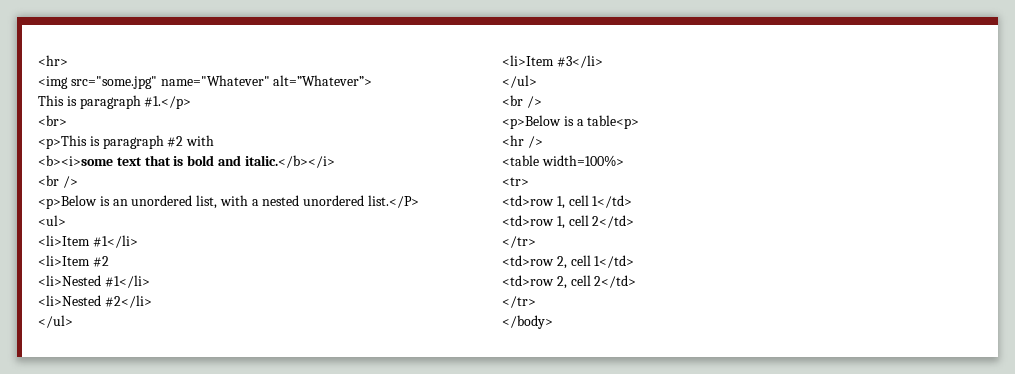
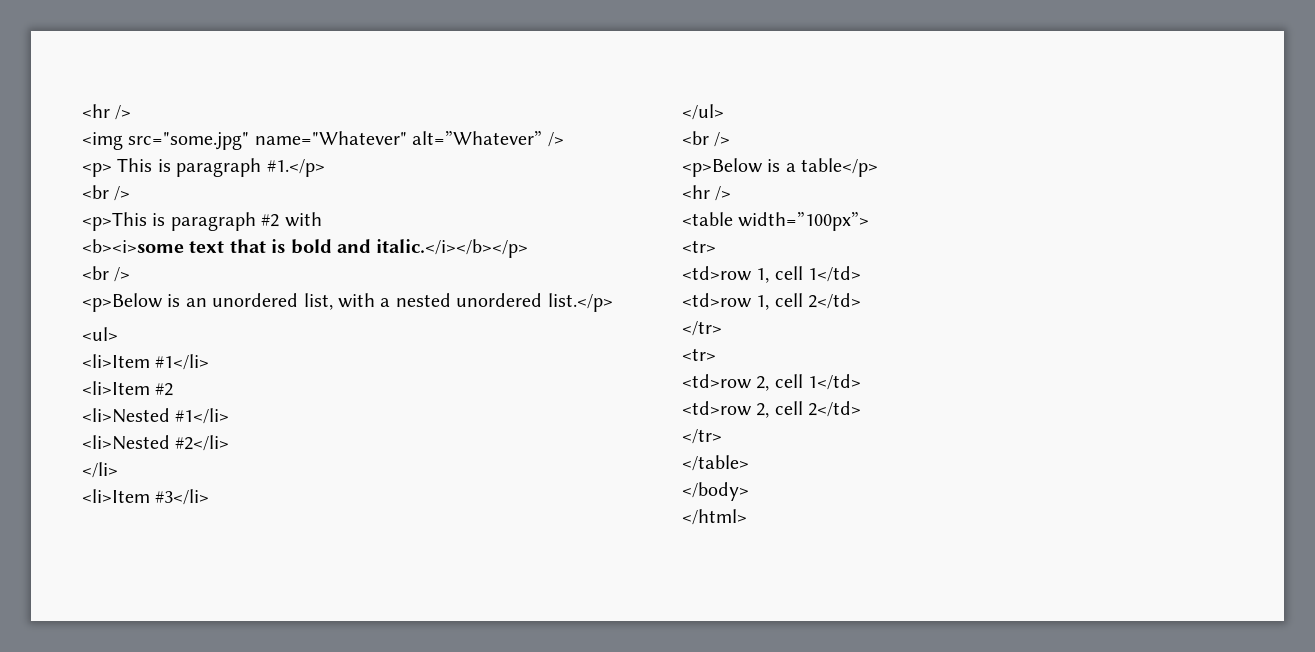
[38,55,68,66] <hr> -> [82,104,132,120] <hr />
[273,75,373,86] alt=”Whatever”> // -> [412,130,564,147] [82,163,112,177] alt=”Whatever” /> // <p>
[38,115,67,126] <br> -> [82,185,131,201] <br />
[244,155,335,168] italic.</b></i> -> [376,239,529,258] italic.</i></b></p>
[368,195,420,208] list.</P> -> [547,293,613,312] list.</p>
[38,315,73,328] </ul> -> [82,462,118,478] </li>
[587,115,640,129] table<p> -> [801,158,879,177] table</p>
[541,155,624,167] width=100%> -> [738,211,870,231] width=”100px”>
(536, 242) none -> [682,348,716,361] // <tr>
(536, 302) none -> [682,455,749,471] // </table>
(553, 322) none -> [682,509,747,525] // </html>

